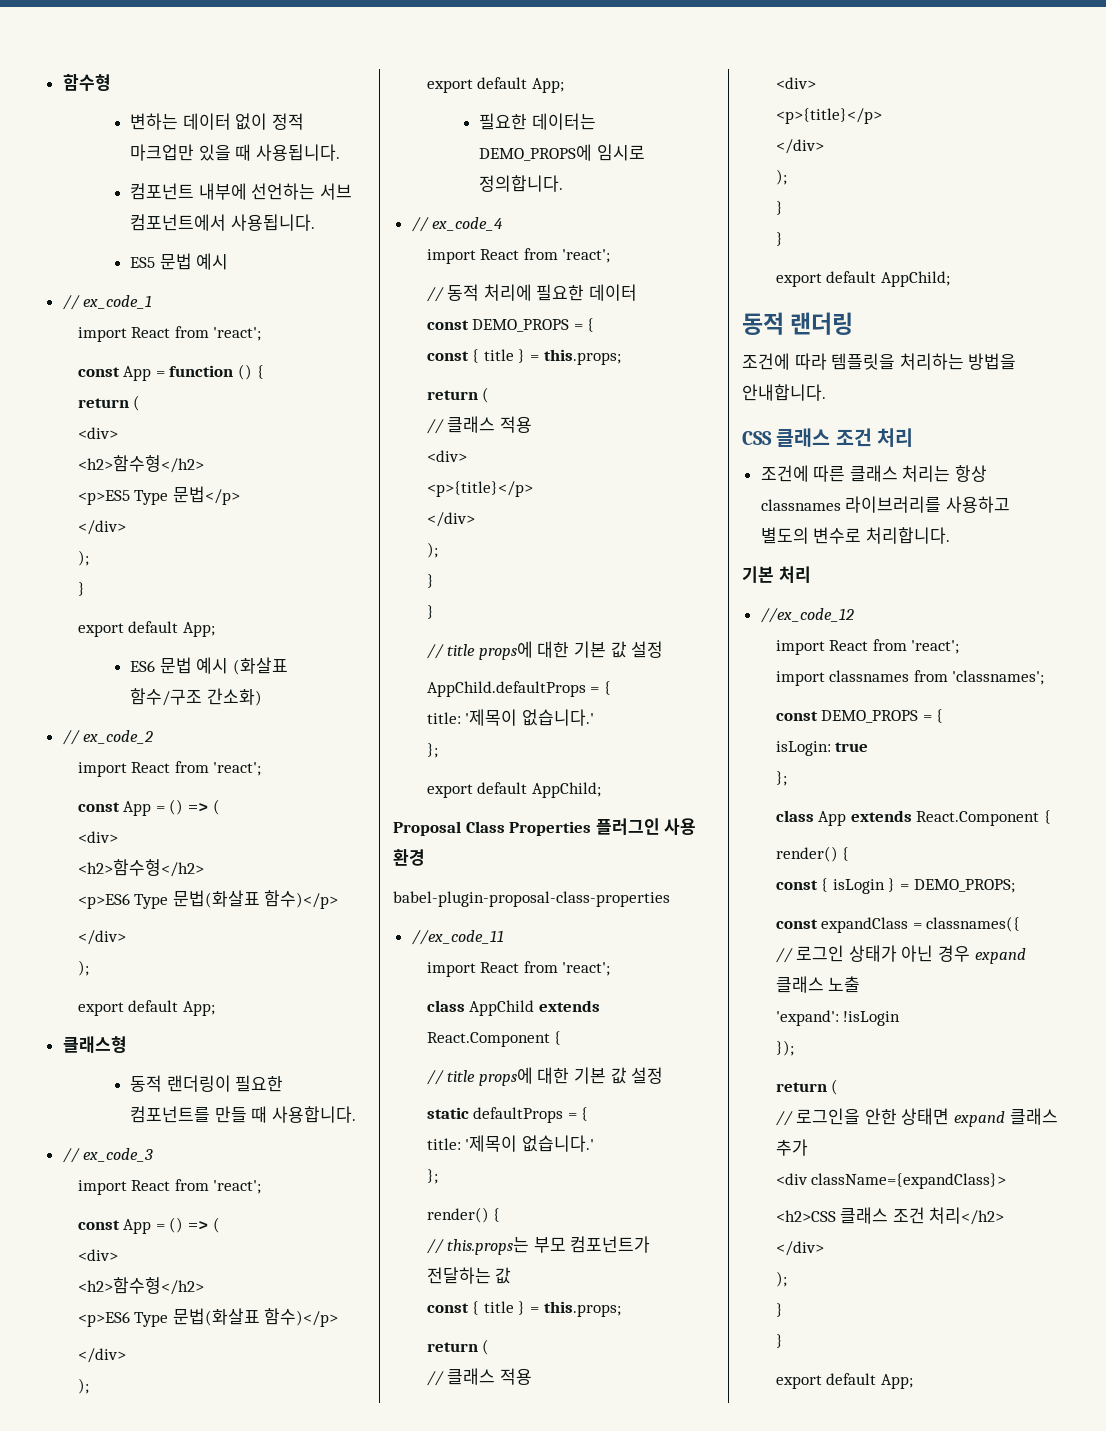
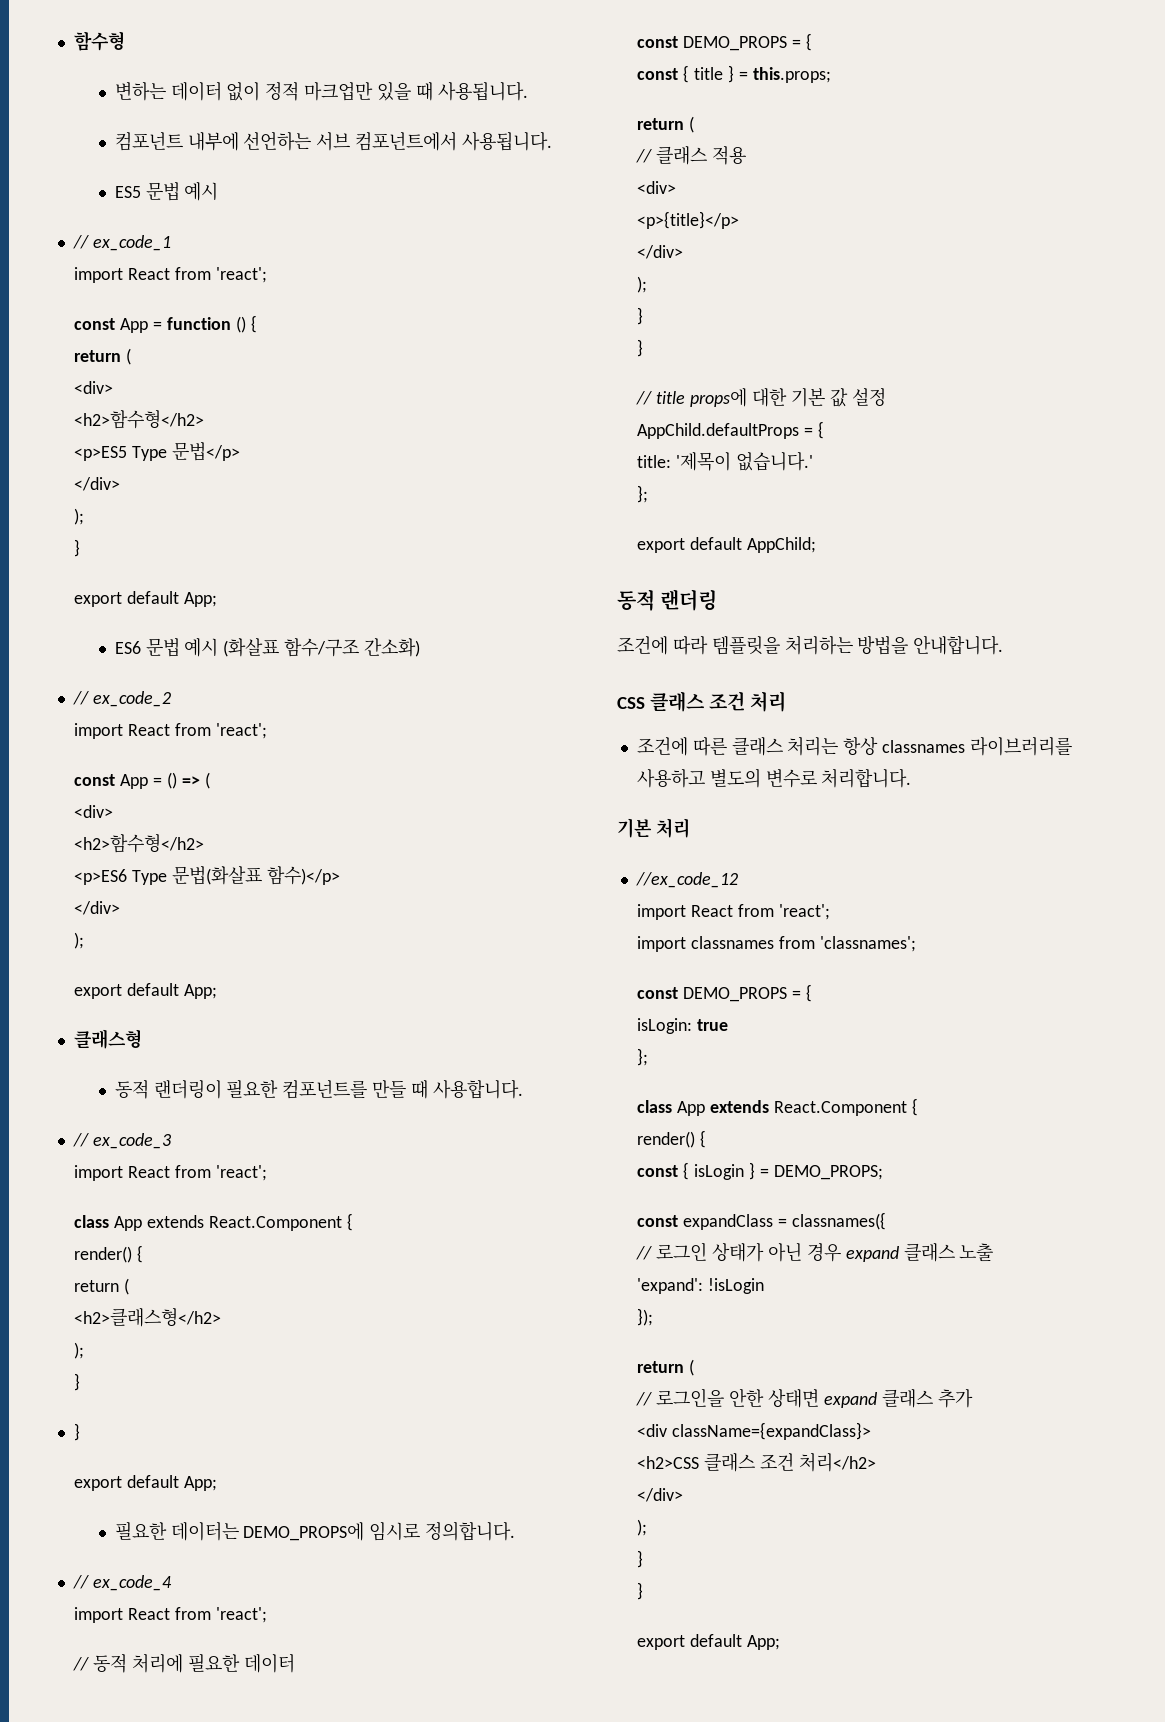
[77,1217,220,1234] [77,1249,118,1261] [77,1277,204,1295] [77,1308,339,1327] [77,1348,126,1363] [77,1378,89,1394] const App = () => ( // <div> // <h2>함수형</h2> // <p>ES6 Type 문법(화살표 함수)</p> // </div> // ); -> [74,1213,353,1231] [74,1245,144,1263] [74,1278,130,1295] [74,1308,222,1327] [74,1342,85,1359] [74,1373,81,1391] [73,1423,80,1441] class App extends React.Component { // render() { // return ( // <h2>클래스형</h2> // ); // } // }
[393,818,697,836] [393,849,425,866] [393,891,670,907] [411,930,504,945] [426,961,611,977] [426,1000,600,1016] [426,1031,562,1047] [426,1067,664,1086] [426,1107,589,1123] [426,1135,594,1152] [426,1169,438,1184] [426,1207,501,1223] [426,1236,651,1255] [426,1267,512,1284] [426,1301,621,1317] [426,1339,490,1355] [426,1368,532,1386] [775,77,816,89] [775,108,882,124] [775,139,824,154] [775,169,787,185] [775,201,783,215] [775,232,783,246] [775,271,950,287] // Proposal Class Properties 플러그인 사용 환경 // babel-plugin-proposal-class-properties // //ex_code_11 // import React from 'react'; // class AppChild extends React.Component { // // title props에 대한 기본 값 설정 // static defaultProps = { // title: '제목이 없습니다.' // }; // render() { // // this.props는 부모 컴포넌트가 전달하는 값 // const { title } = this.props; // return ( // // 클래스 적용 // <div> // <p>{title}</p> // </div> // ); // } // } // export default AppChild; -> (817, 545) none

